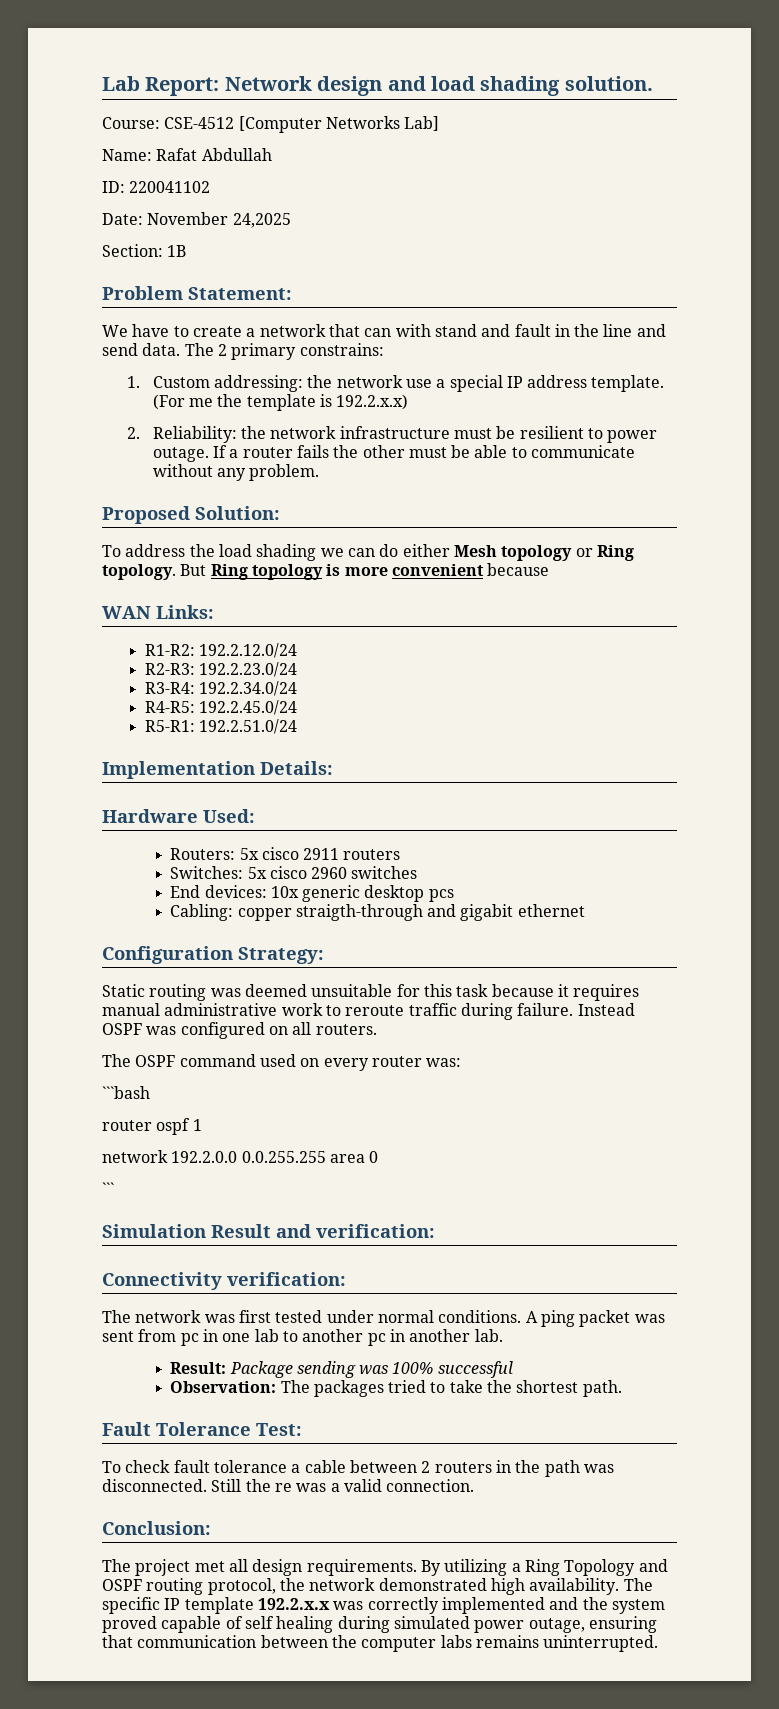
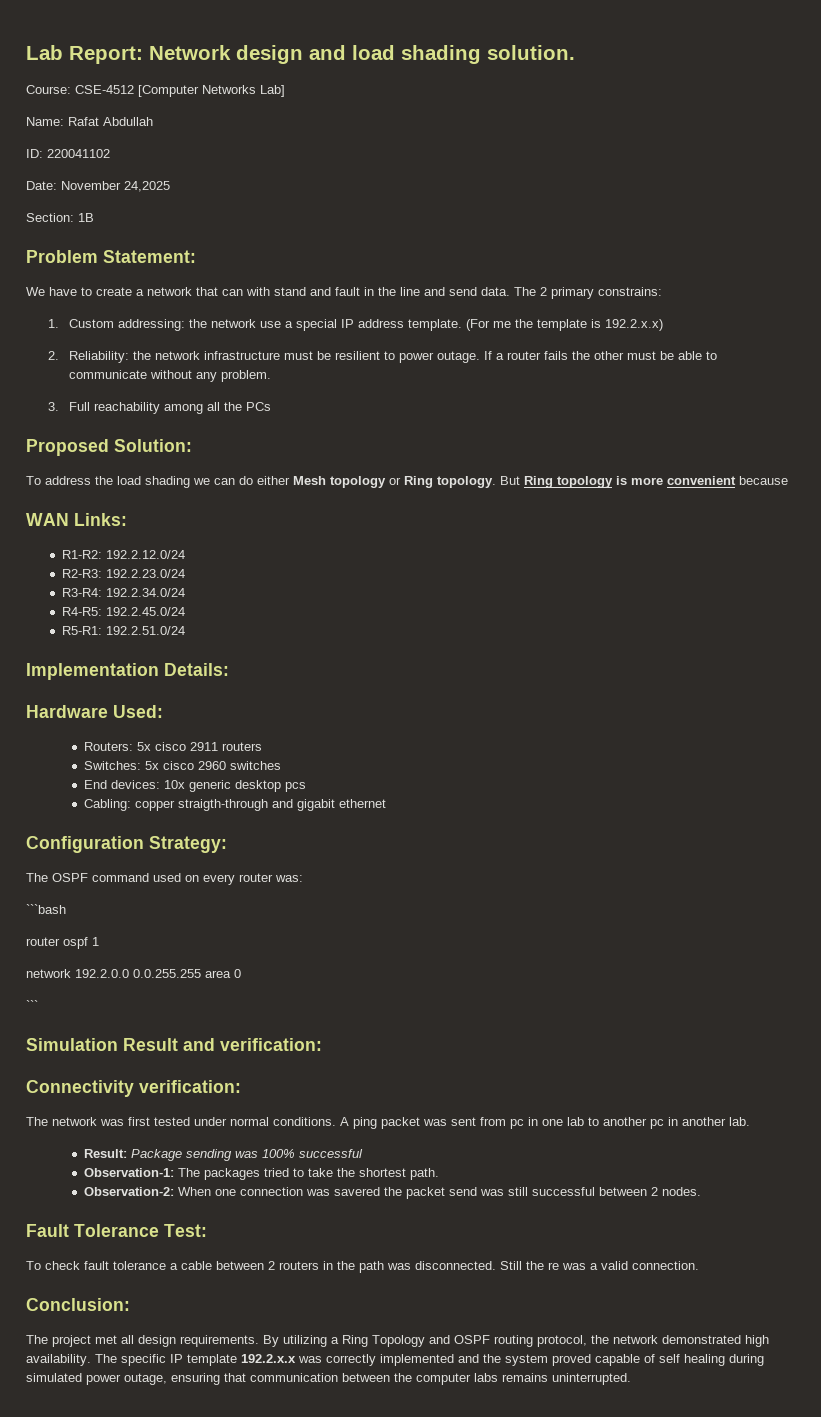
(320, 472) none -> [47,402,272,414] // 3. Full reachability among all the PCs
[102,984,640,1001] [102,1003,635,1020] [102,1022,377,1039] // Static routing was deemed unsuitable for this task because it requires manual administrative work to reroute traffic during failure. Instead OSPF was configured on all routers. -> (227, 844) none
[170,1381,277,1393] Observation: -> [83,1168,174,1177] Observation-1:
(622, 1388) none -> [83,1187,701,1199] // Observation-2: When one connection was savered the packet send was still successful between 2 nodes.

